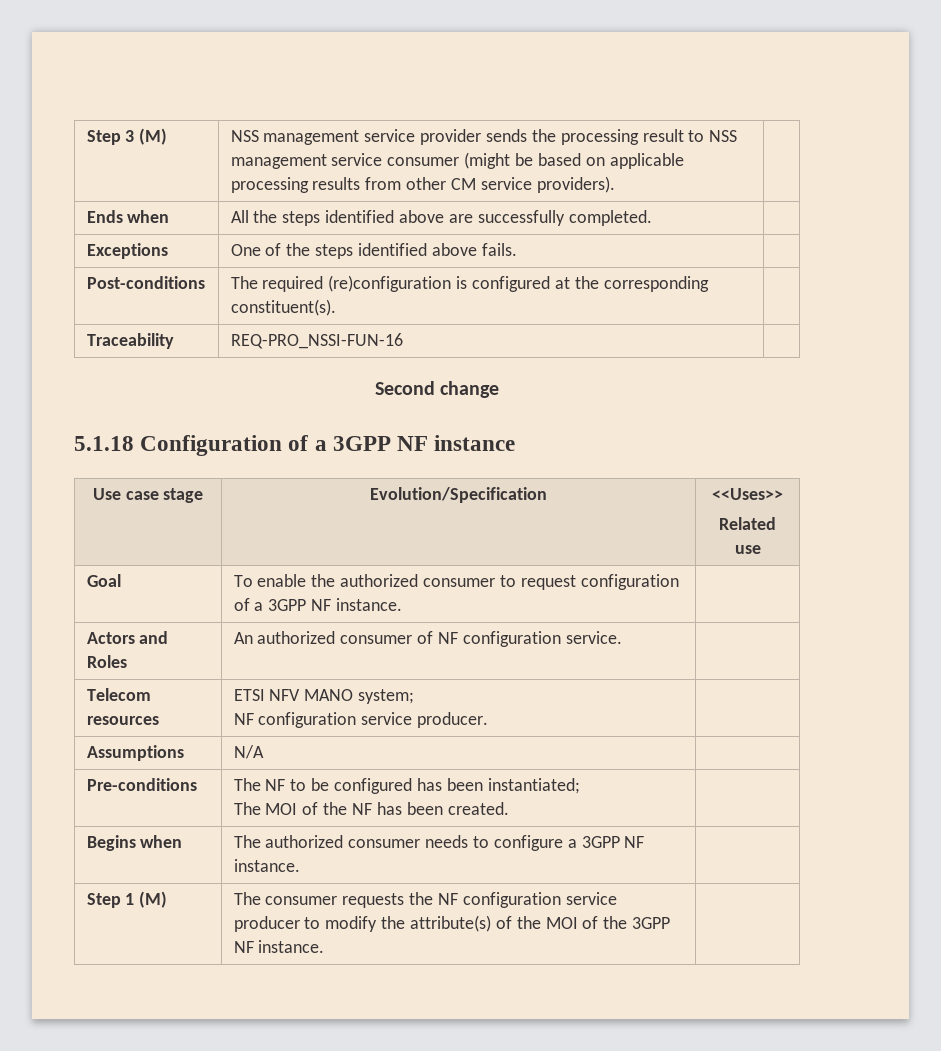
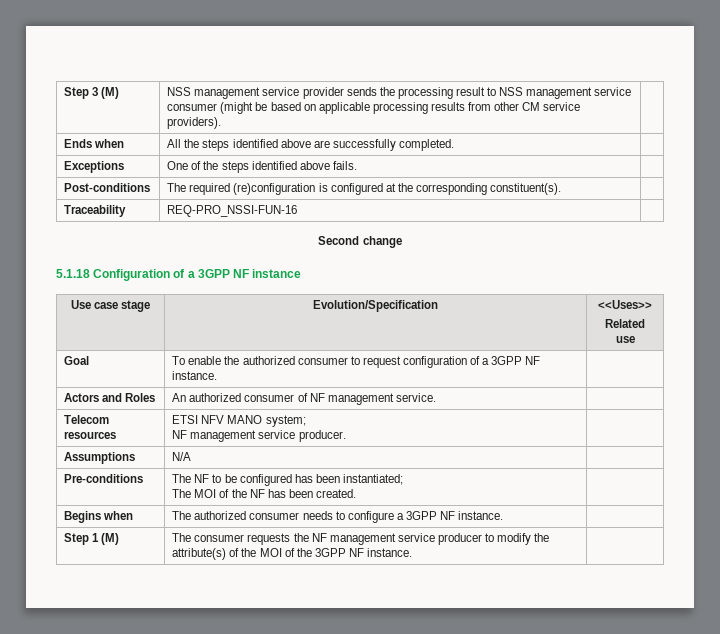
[462,631,561,647] configuration -> [327,393,394,405] management
[258,712,357,728] configuration -> [190,430,257,442] management
[462,892,561,908] configuration -> [329,533,396,545] management

